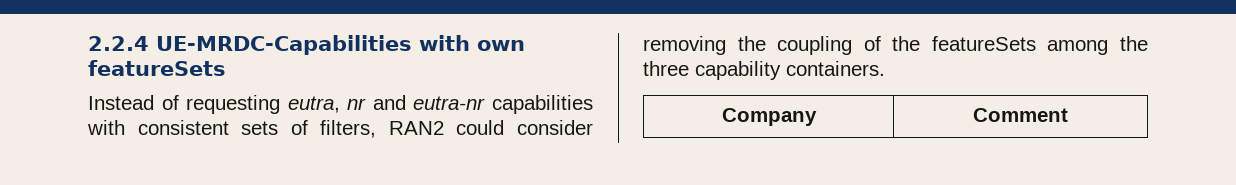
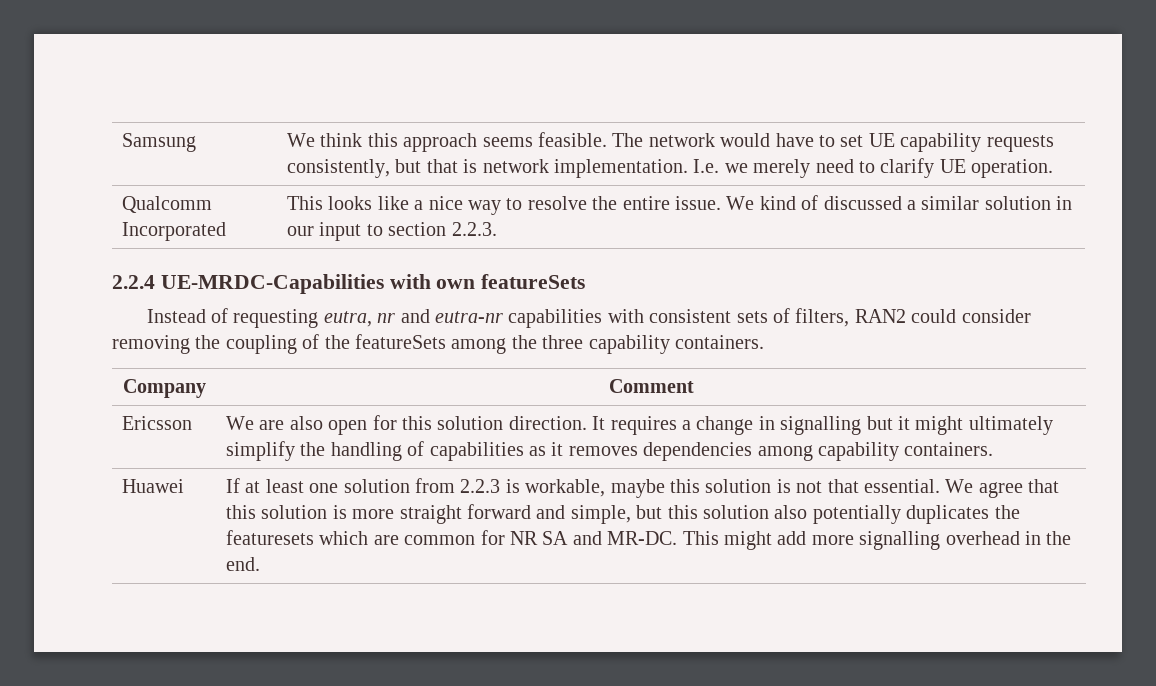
(88, 43) none -> [122,133,197,152] [287,132,1054,152] [287,158,1054,178] [122,196,213,213] [122,222,227,241] [287,195,1073,215] [287,222,497,241] Samsung | We think this approach seems feasible. The network would have to set UE capability requests consistently, but that is network implementation. I.e. we merely need to clarify UE operation. // Qualcomm Incorporated | This looks like a nice way to resolve the entire issue. We kind of discussed a similar solution in our input to section 2.2.3. //
(1068, 115) none -> [122,416,193,430] [226,415,1053,435] [226,441,994,461] [122,479,185,493] [226,478,1060,498] [226,504,1020,524] [226,530,1072,550] [226,557,261,571] // Ericsson | We are also open for this solution direction. It requires a change in signalling but it might ultimately simplify the handling of capabilities as it removes dependencies among capability containers. // Huawei | If at least one solution from 2.2.3 is workable, maybe this solution is not that essential. We agree that this solution is more straight forward and simple, but this solution also potentially duplicates the featuresets which are common for NR SA and MR-DC. This might add more signalling overhead in the end.

